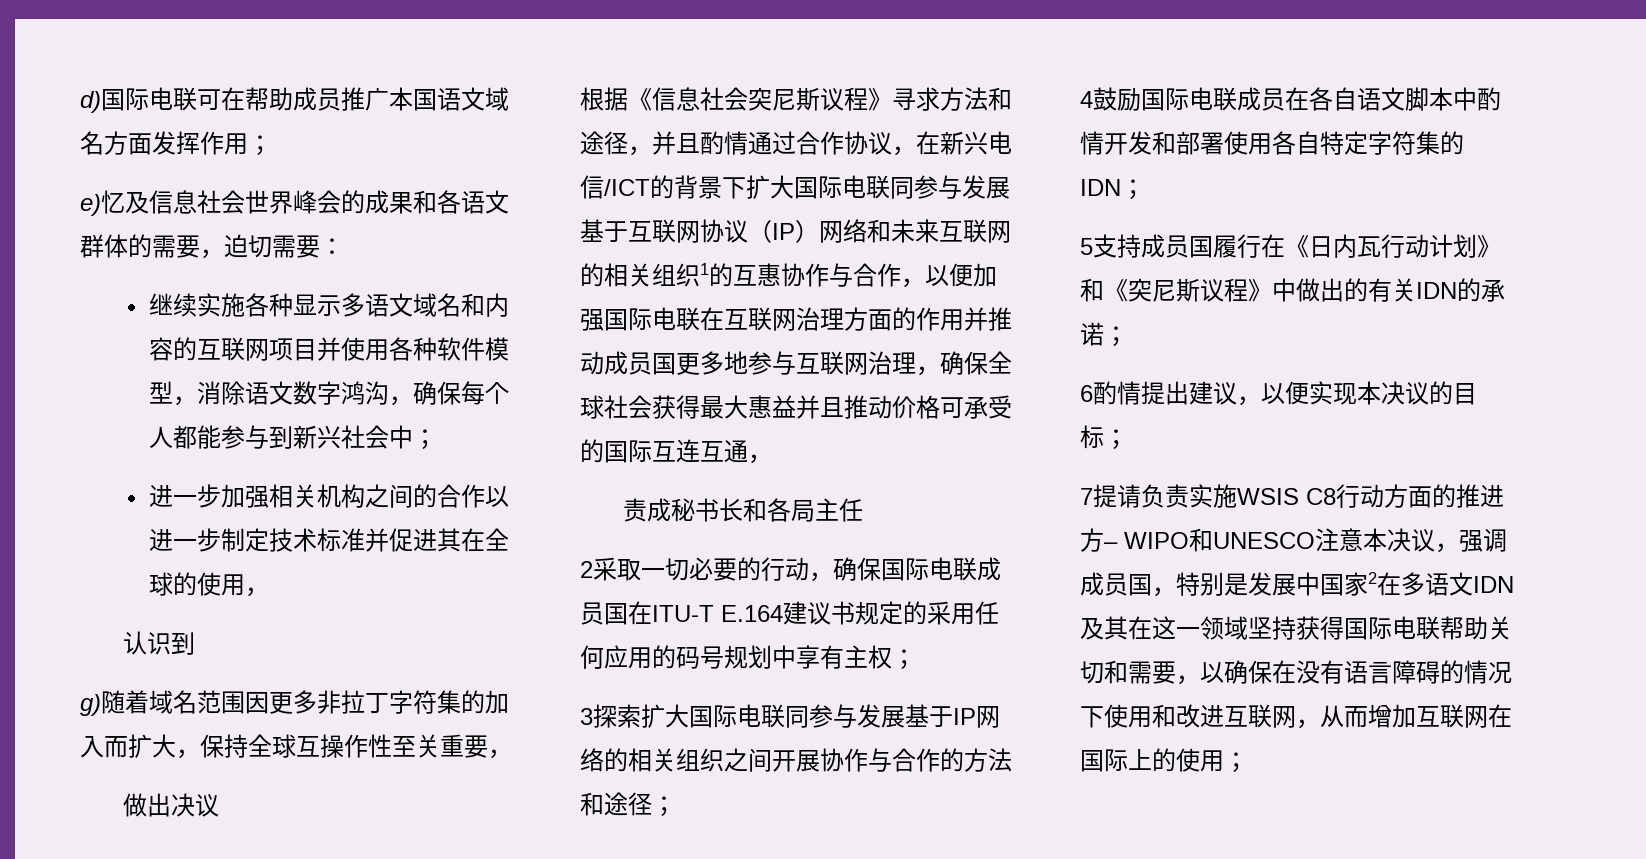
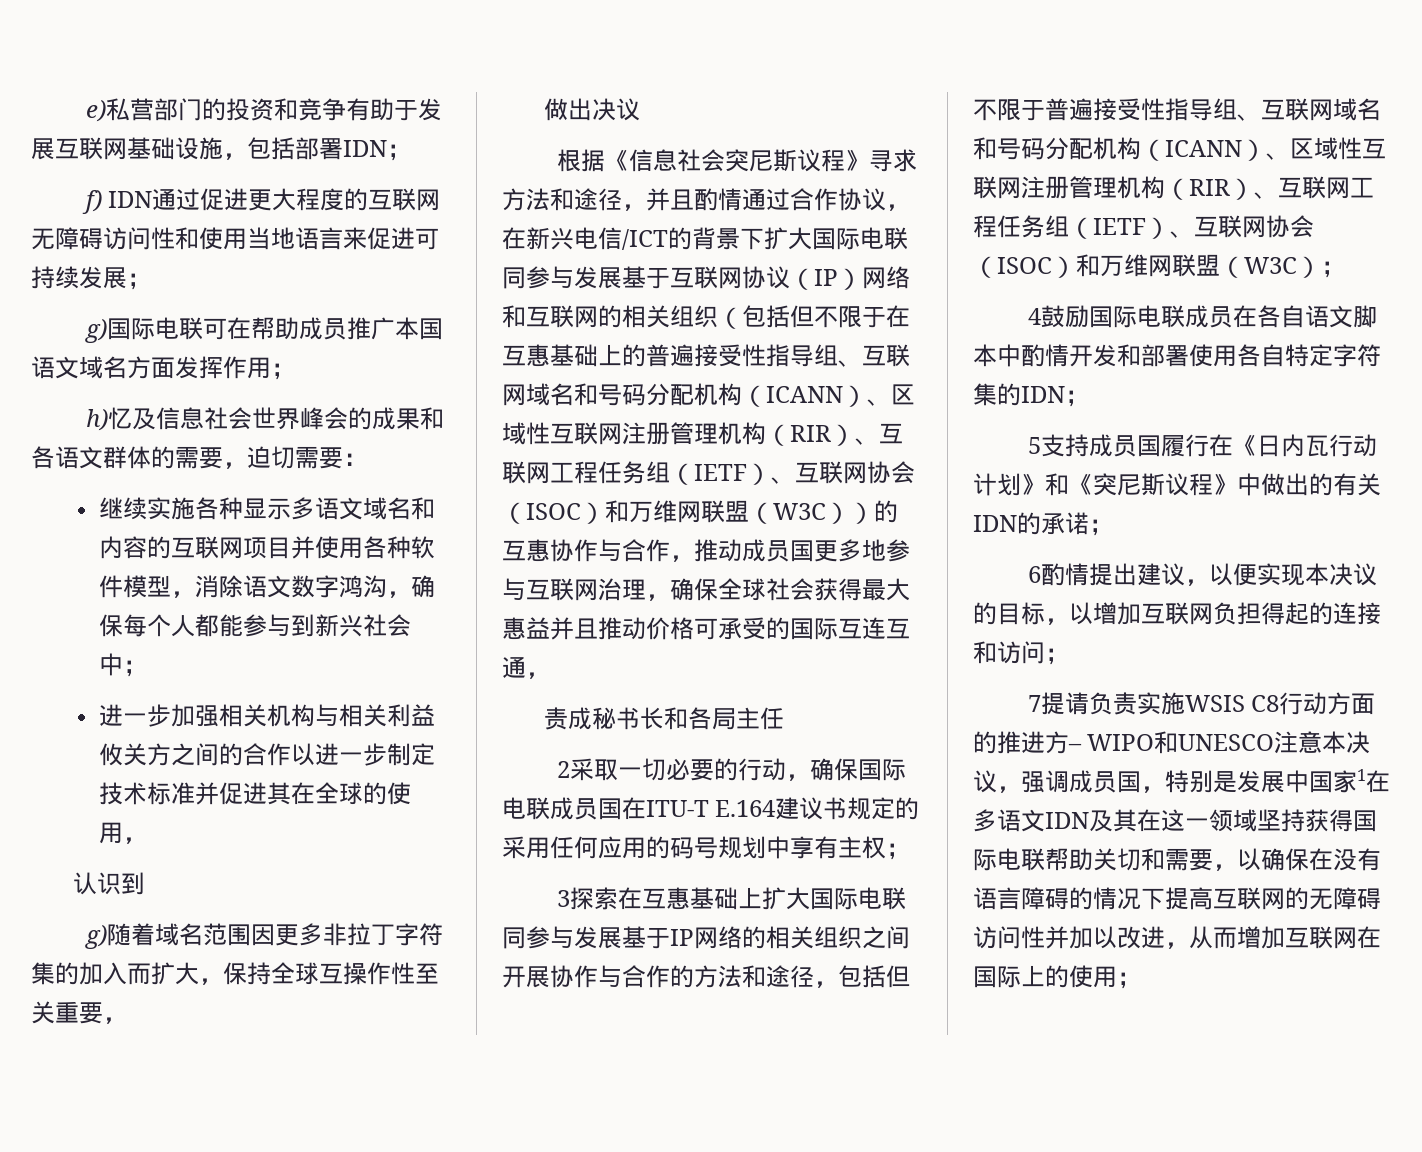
[80,91,101,113] d) -> [85,98,442,122] [31,137,411,161] [81,188,441,214] [31,227,439,250] [31,266,151,290] [84,318,107,343] e)私营部门的投资和竞争有助于发展互联网基础设施，包括部署IDN； // f) IDN通过促进更大程度的互联网无障碍访问性和使用当地语言来促进可持续发展； // g)
[80,194,101,216] e) -> [85,408,108,431] h)
(366, 496) none -> [315,704,436,727] [99,743,172,766] 与相关利益攸关方
[891,219,939,243] 未来 -> (526, 316) none
[700,263,709,275] 1 -> [718,305,910,329] [502,344,910,367] [502,383,915,407] [502,422,903,446] [502,461,915,485] [502,500,874,524] （包括但不限于在互惠基础上的普遍接受性指导组、互联网域名和号码分配机构（ICANN）、区域性互联网注册管理机构（RIR）、互联网工程任务组（IETF）、互联网协会（ISOC）和万维网联盟（W3C））
[925,263,997,287] [580,307,988,331] 以便加强国际电联在互联网治理方面的作用并 -> (694, 558) none
(641, 716) none -> [617,887,762,910] 在互惠基础上
(652, 804) none -> [814,965,910,988] [973,98,1381,121] [973,137,1386,161] [973,176,1374,200] [973,215,1314,239] [973,254,1321,278] ，包括但不限于普遍接受性指导组、互联网域名和号码分配机构（ICANN）、区域性互联网注册管理机构（RIR）、互联网工程任务组（IETF）、互联网协会（ISOC）和万维网联盟（W3C）
(1104, 437) none -> [1045,602,1381,625] [973,641,1045,664] ，以增加互联网负担得起的连接和访问
[1368,572,1377,584] 2 -> [1357,769,1366,781] 1
[1104,704,1296,728] 使用和改进互联网 -> [1165,887,1381,910] [973,926,1165,949] 提高互联网的无障碍访问性并加以改进

